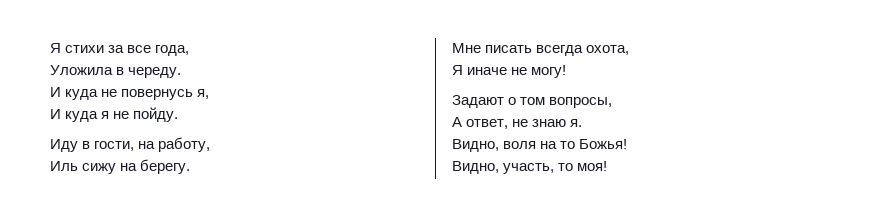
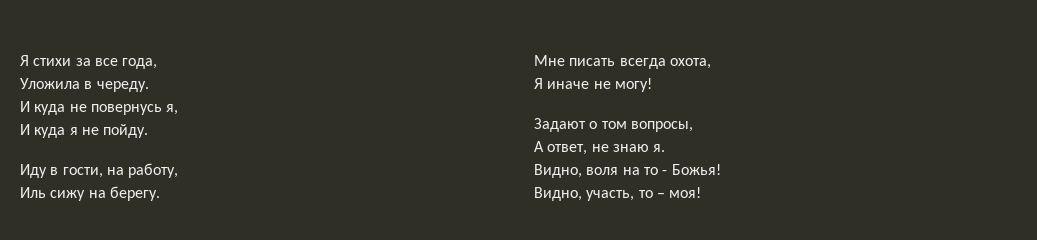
(576, 145) none -> [662,170,668,175] -
(574, 167) none -> [656,193,665,198] –

